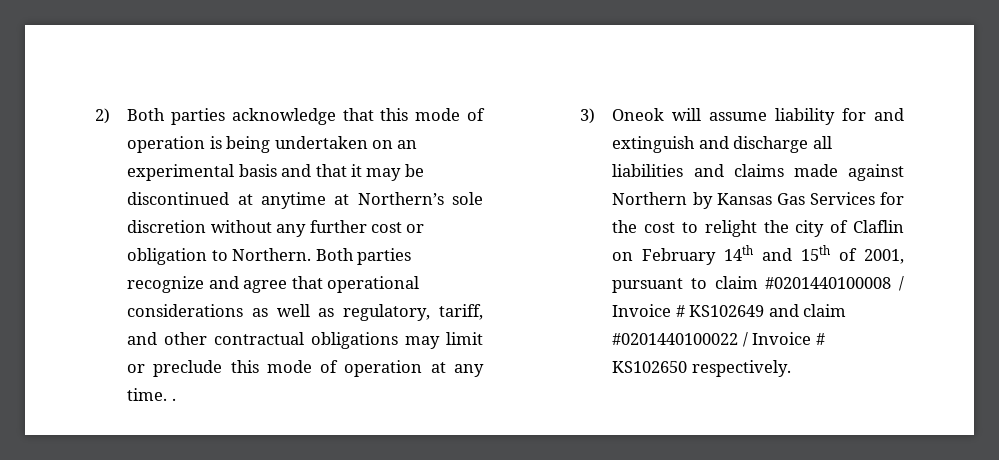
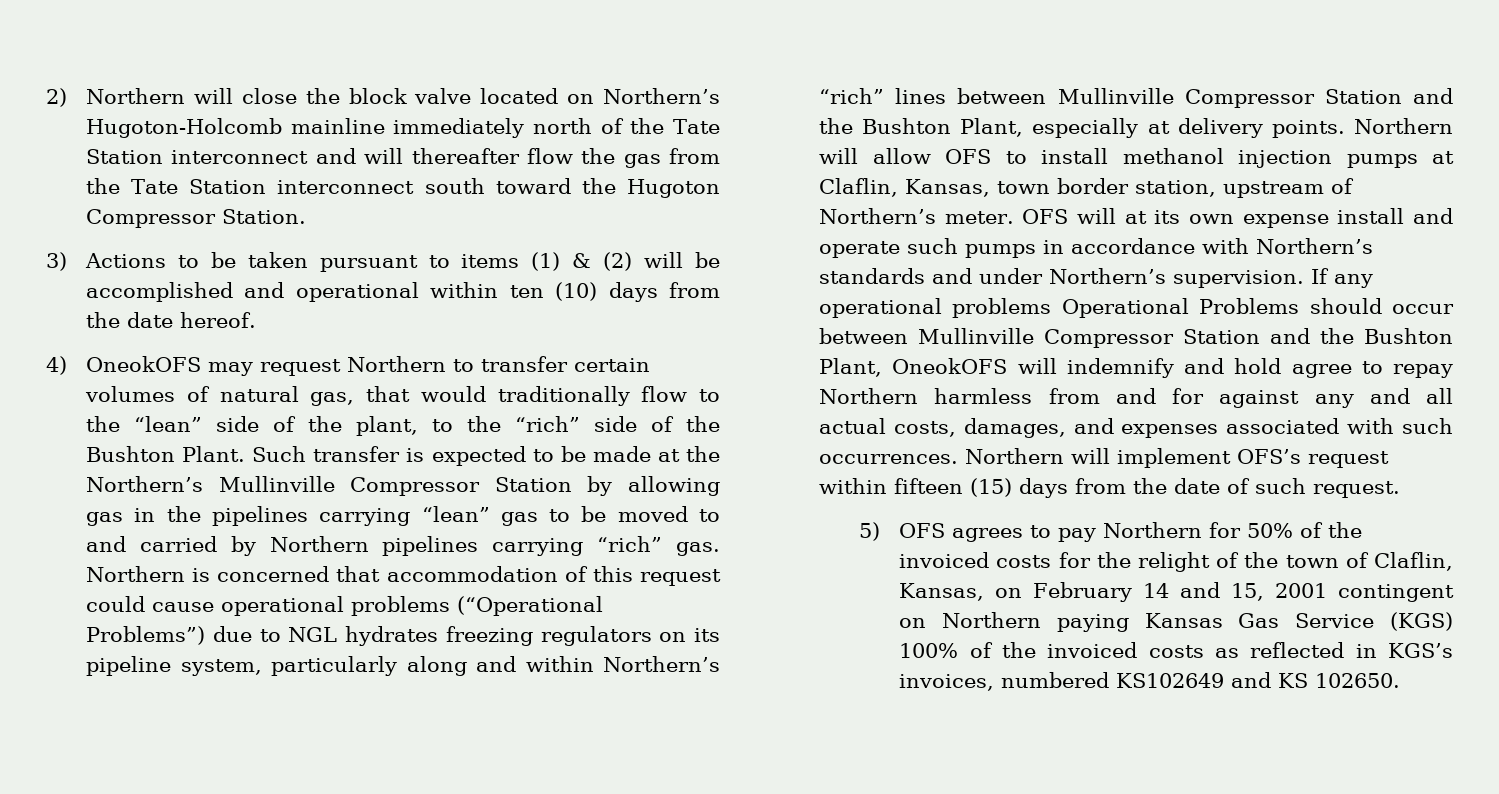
[127,108,485,125] [127,136,418,153] [127,164,424,181] [127,192,484,209] [127,220,425,237] [127,248,411,265] [127,276,419,293] [127,304,484,321] [127,332,483,349] [127,360,484,377] [127,388,176,401] [580,108,904,125] [612,136,832,153] [612,164,904,181] [612,192,904,209] [612,220,904,237] [612,245,904,265] [612,276,904,293] [612,304,847,317] [612,332,825,347] [612,360,791,377] Both parties acknowledge that this mode of operation is being undertaken on an experimental basis and that it may be discontinued at anytime at Northern’s sole discretion without any further cost or obligation to Northern. Both parties recognize and agree that operational considerations as well as regulatory, tariff, and other contractual obligations may limit or preclude this mode of operation at any time. . // 3) Oneok will assume liability for and extinguish and discharge all liabilities and claims made against Northern by Kansas Gas Services for the cost to relight the city of Claflin on February 14th and 15th of 2001, pursuant to claim #0201440100008 / Invoice # KS102649 and claim #0201440100022 / Invoice # KS102650 respectively. -> [86,88,720,104] [86,118,721,138] [86,148,720,168] [86,178,721,198] [86,209,307,228] [46,252,720,272] [86,282,721,302] [86,312,257,328] [46,356,651,376] [85,386,720,406] [86,416,720,436] [86,446,720,466] [86,476,720,496] [86,506,720,526] [86,536,720,556] [86,566,721,586] [86,596,604,616] [86,626,720,646] [86,656,720,676] [819,88,1453,108] [819,118,1453,138] [819,148,1454,168] [819,178,1355,198] [819,208,1453,228] [819,238,1374,258] [819,268,1374,288] [819,298,1454,318] [819,328,1453,348] [819,358,1453,378] [819,388,1453,408] [819,418,1453,438] [819,448,1390,468] [819,478,1401,498] [859,522,1363,542] [899,552,1453,572] [899,582,1454,602] [899,612,1453,632] [899,642,1453,658] [899,672,1401,691] Northern will close the block valve located on Northern’s Hugoton-Holcomb mainline immediately north of the Tate Station interconnect and will thereafter flow the gas from the Tate Station interconnect south toward the Hugoton Compressor Station. // 3) Actions to be taken pursuant to items (1) & (2) will be accomplished and operational within ten (10) days from the date hereof. // 4) OneokOFS may request Northern to transfer certain volumes of natural gas, that would traditionally flow to the “lean” side of the plant, to the “rich” side of the Bushton Plant. Such transfer is expected to be made at the Northern’s Mullinville Compressor Station by allowing gas in the pipelines carrying “lean” gas to be moved to and carried by Northern pipelines carrying “rich” gas. Northern is concerned that accommodation of this request could cause operational problems (“Operational Problems”) due to NGL hydrates freezing regulators on its pipeline system, particularly along and within Northern’s “rich” lines between Mullinville Compressor Station and the Bushton Plant, especially at delivery points. Northern will allow OFS to install methanol injection pumps at Claflin, Kansas, town border station, upstream of Northern’s meter. OFS will at its own expense install and operate such pumps in accordance with Northern’s standards and under Northern’s supervision. If any operational problems Operational Problems should occur between Mullinville Compressor Station and the Bushton Plant, OneokOFS will indemnify and hold agree to repay Northern harmless from and for against any and all actual costs, damages, and expenses associated with such occurrences. Northern will implement OFS’s request within fifteen (15) days from the date of such request. // 5) OFS agrees to pay Northern for 50% of the invoiced costs for the relight of the town of Claflin, Kansas, on February 14 and 15, 2001 contingent on Northern paying Kansas Gas Service (KGS) 100% of the invoiced costs as reflected in KGS’s invoices, numbered KS102649 and KS 102650.

